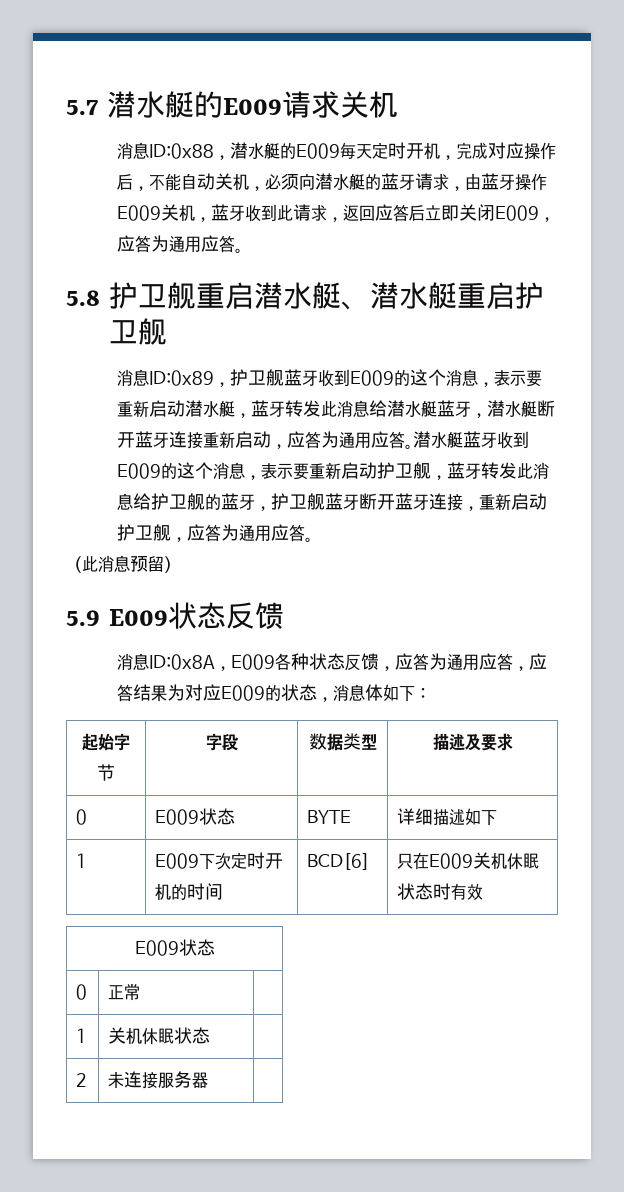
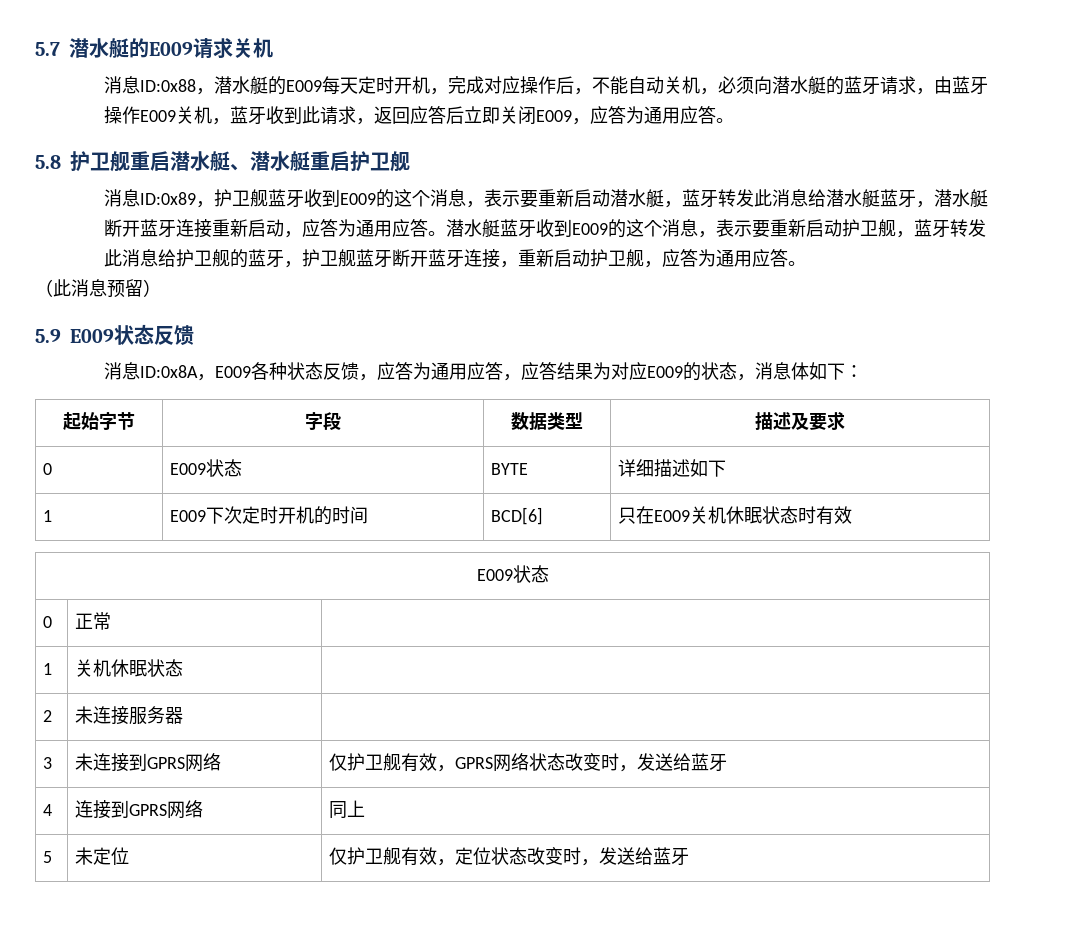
(209, 1080) none -> [42,757,52,769] [74,753,221,772] [328,753,727,772] [42,804,52,816] [74,800,203,819] [328,800,365,819] [42,851,52,863] [74,847,129,865] [328,847,689,866] // 3 | 未连接到GPRS网络 | 仅护卫舰有效，GPRS网络状态改变时，发送给蓝牙 // 4 | 连接到GPRS网络 | 同上 // 5 | 未定位 | 仅护卫舰有效，定位状态改变时，发送给蓝牙

